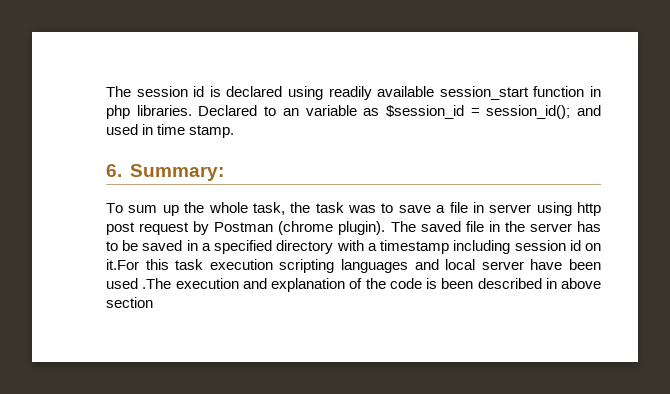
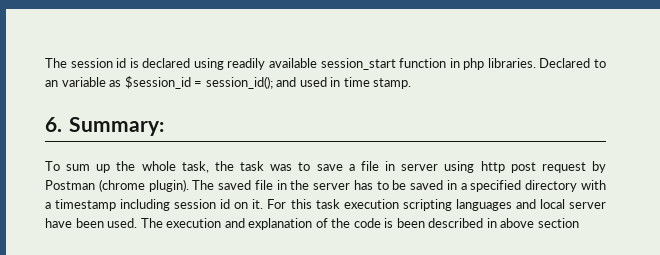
[106,259,139,270] it.For -> [252,199,287,209] it. For
[106,278,172,289] used .The -> [107,218,163,228] used. The

